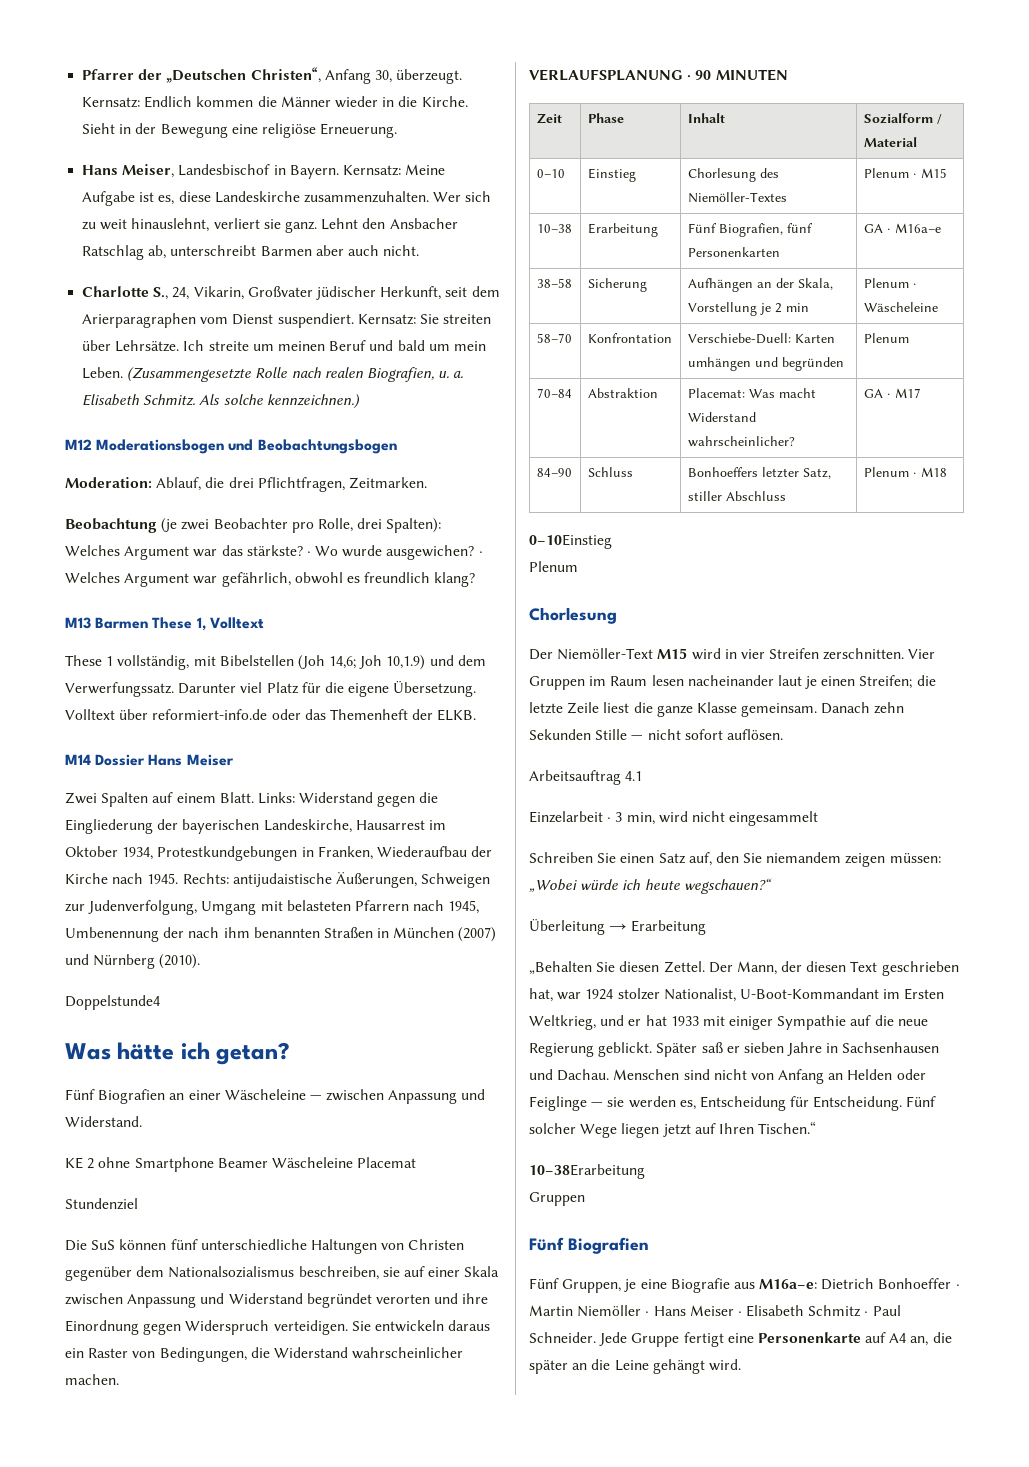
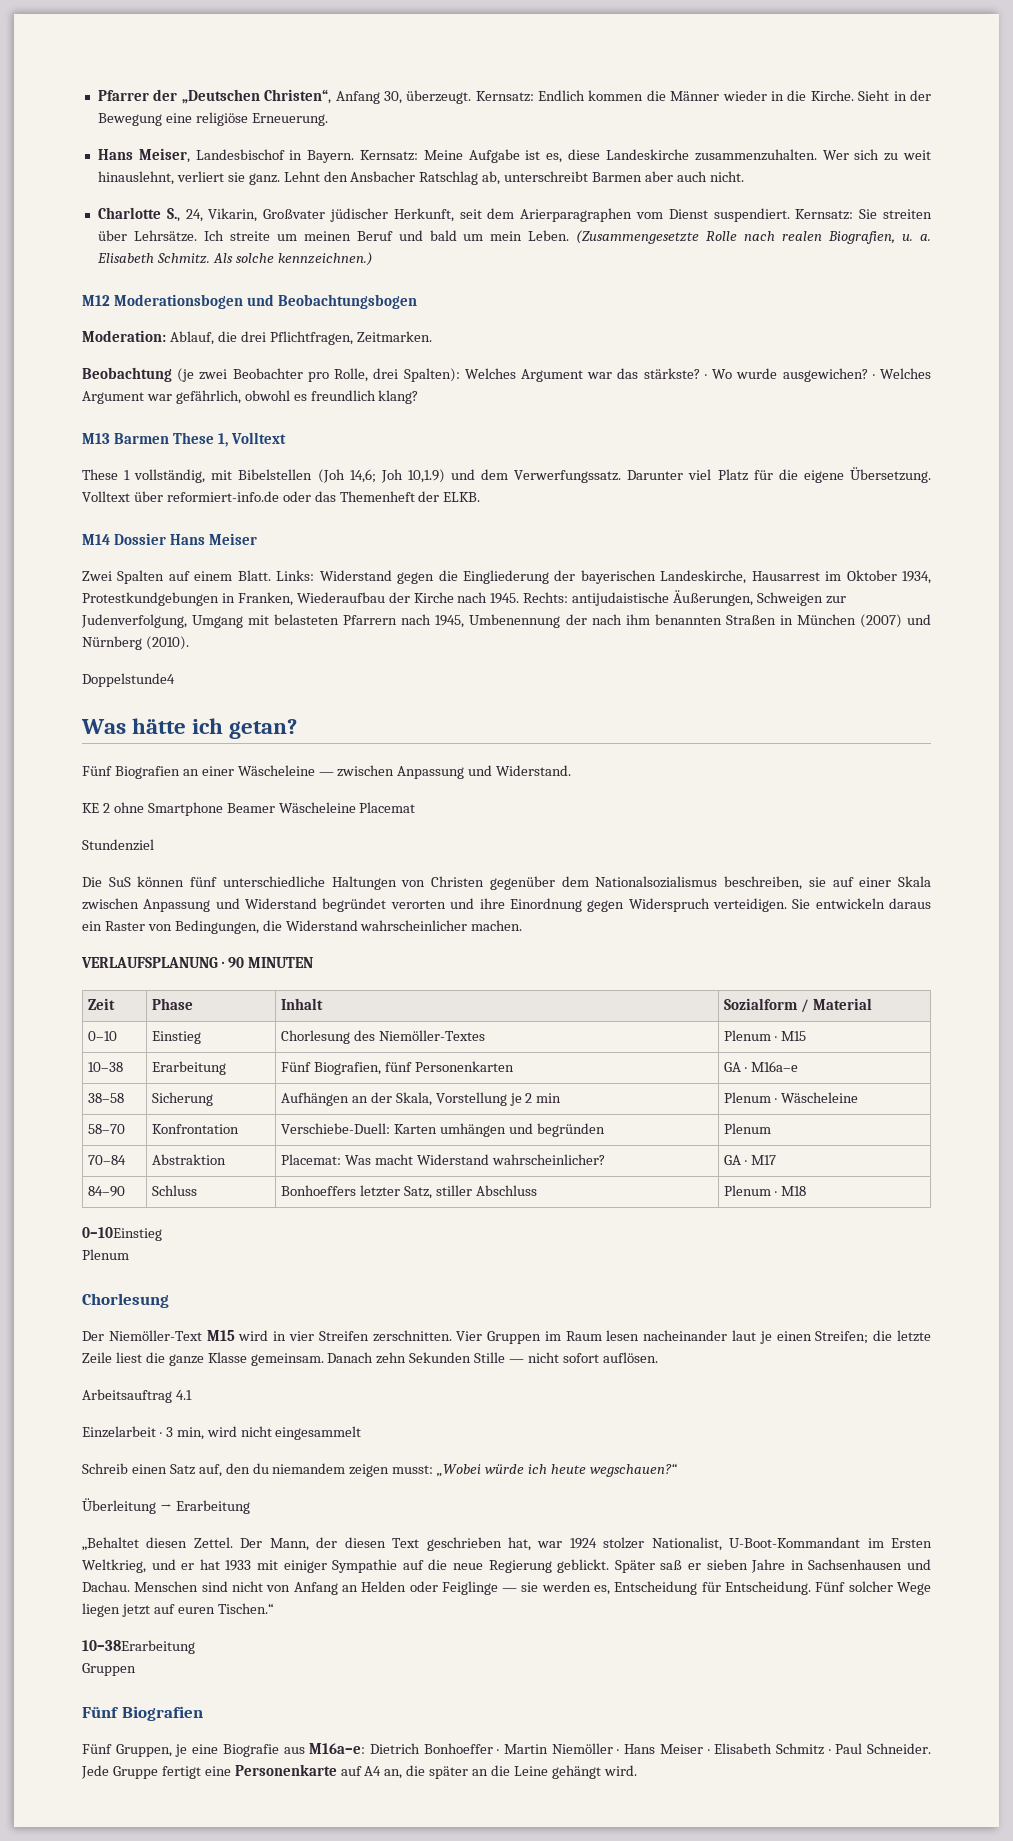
[529,852,617,863] Schreiben Sie -> [82,1463,128,1474] Schreib
[743,853,763,863] Sie -> [252,1463,269,1474] du
[889,853,941,863] müssen: -> [392,1465,434,1474] musst:
[529,961,616,975] „Behalten Sie -> [82,1537,139,1551] „Behaltet
[718,1123,754,1134] Ihren -> [177,1607,215,1614] euren

